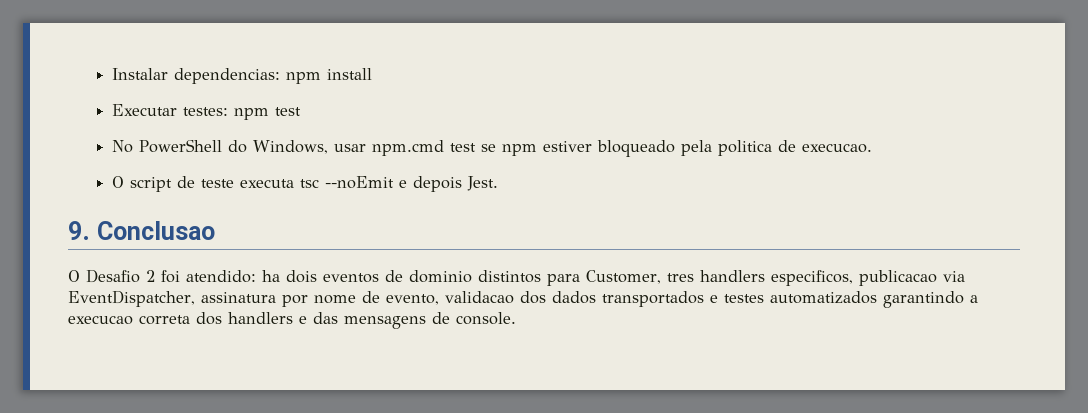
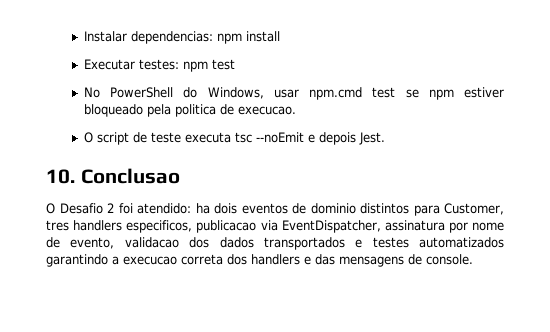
[68,221,90,240] 9. -> [46,169,75,184] 10.

